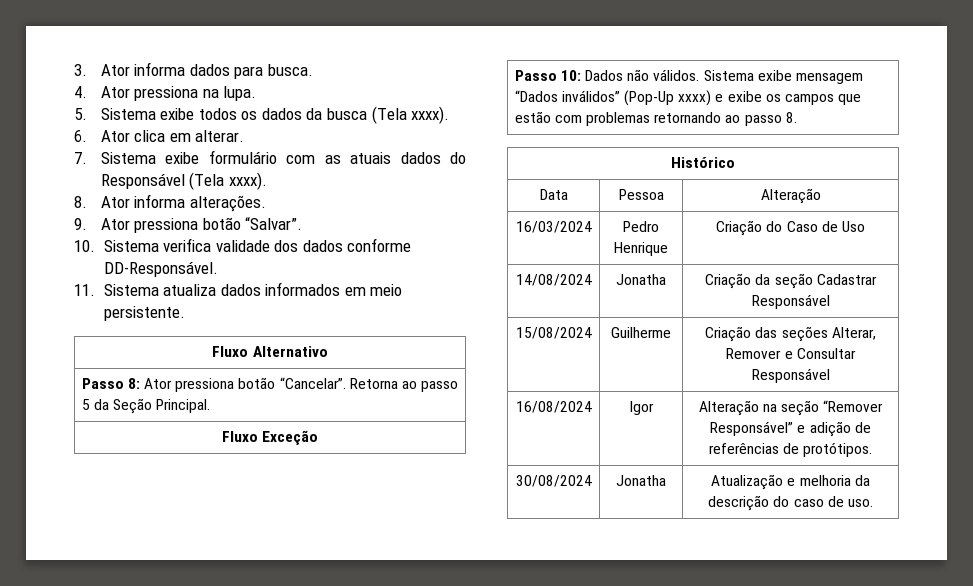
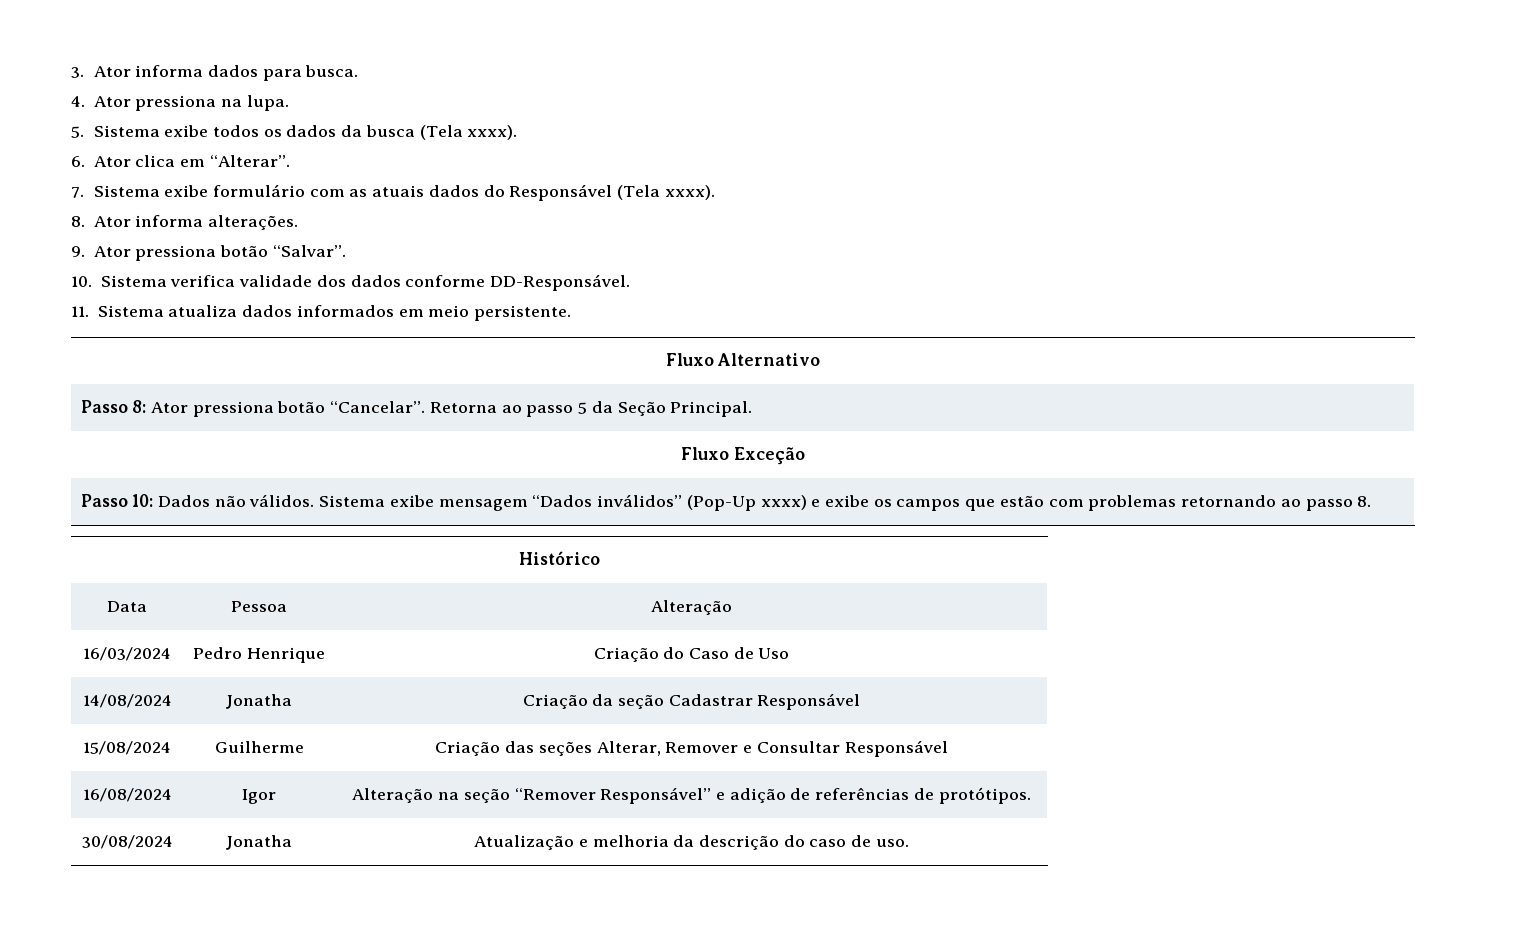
[195,130,245,142] alterar. -> [209,155,290,167] “Alterar”.

